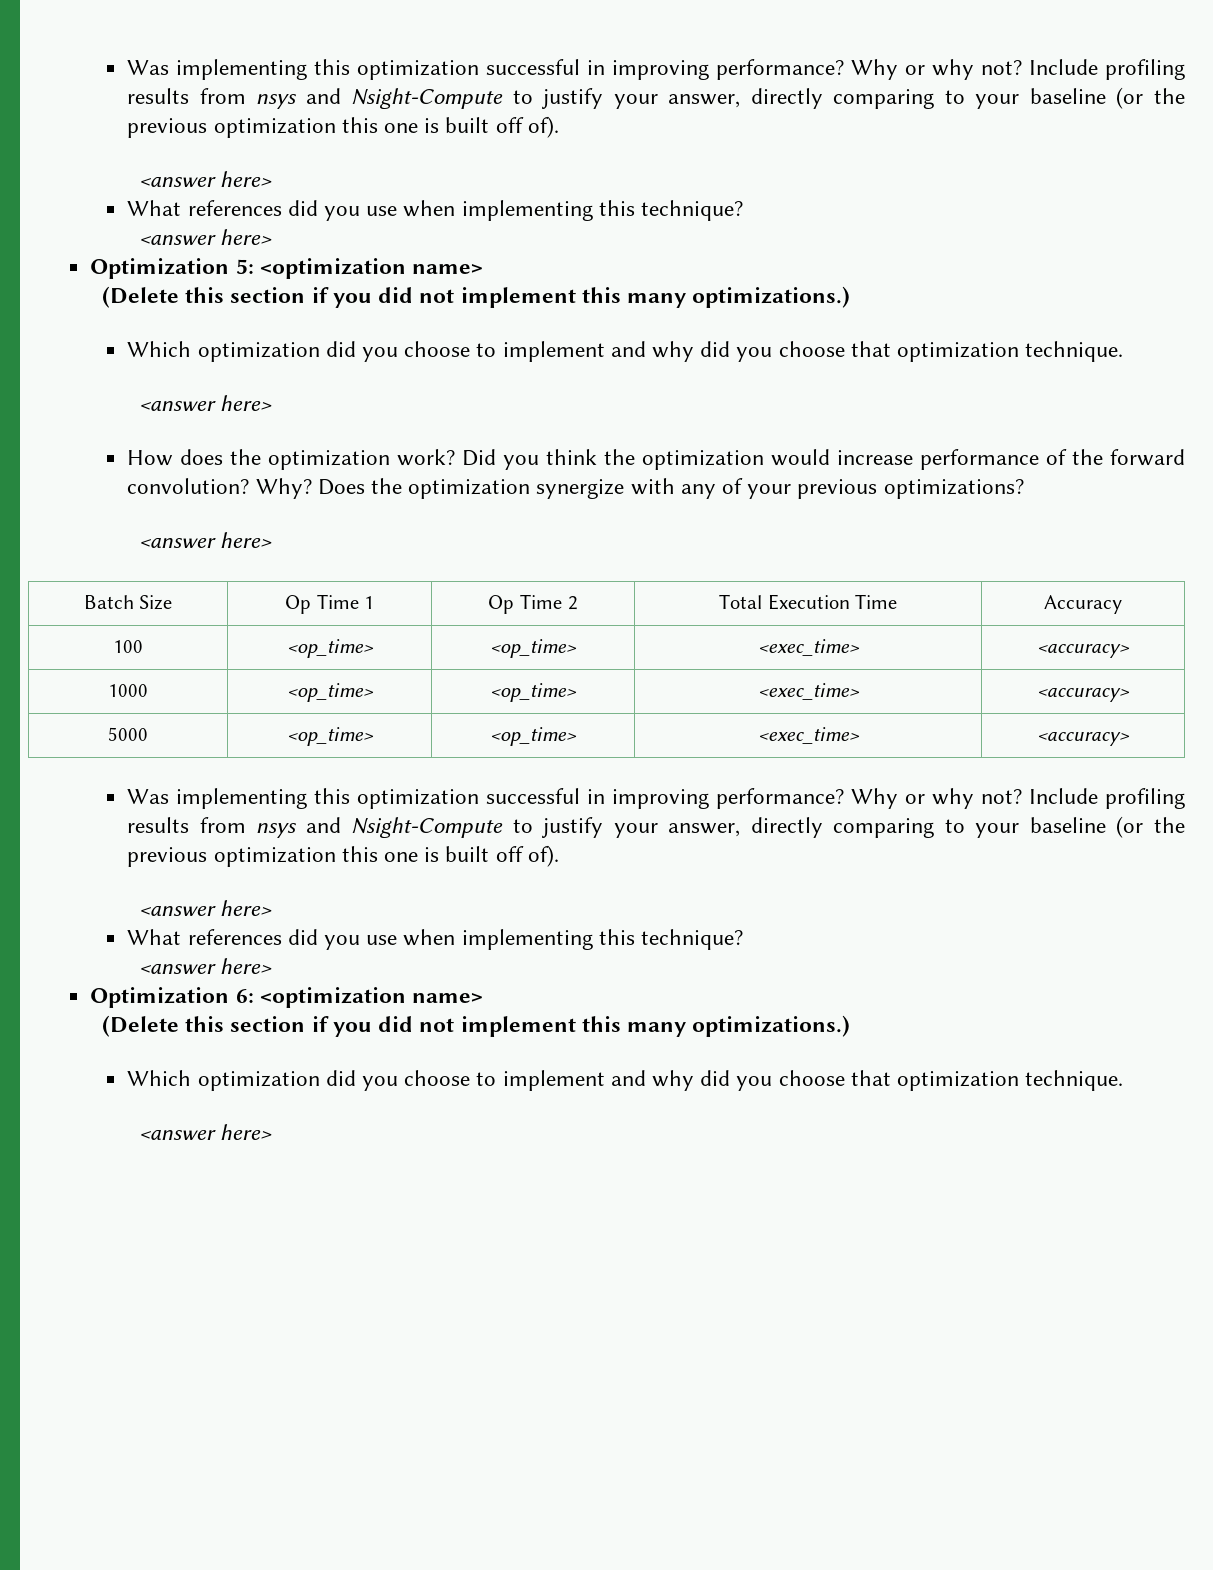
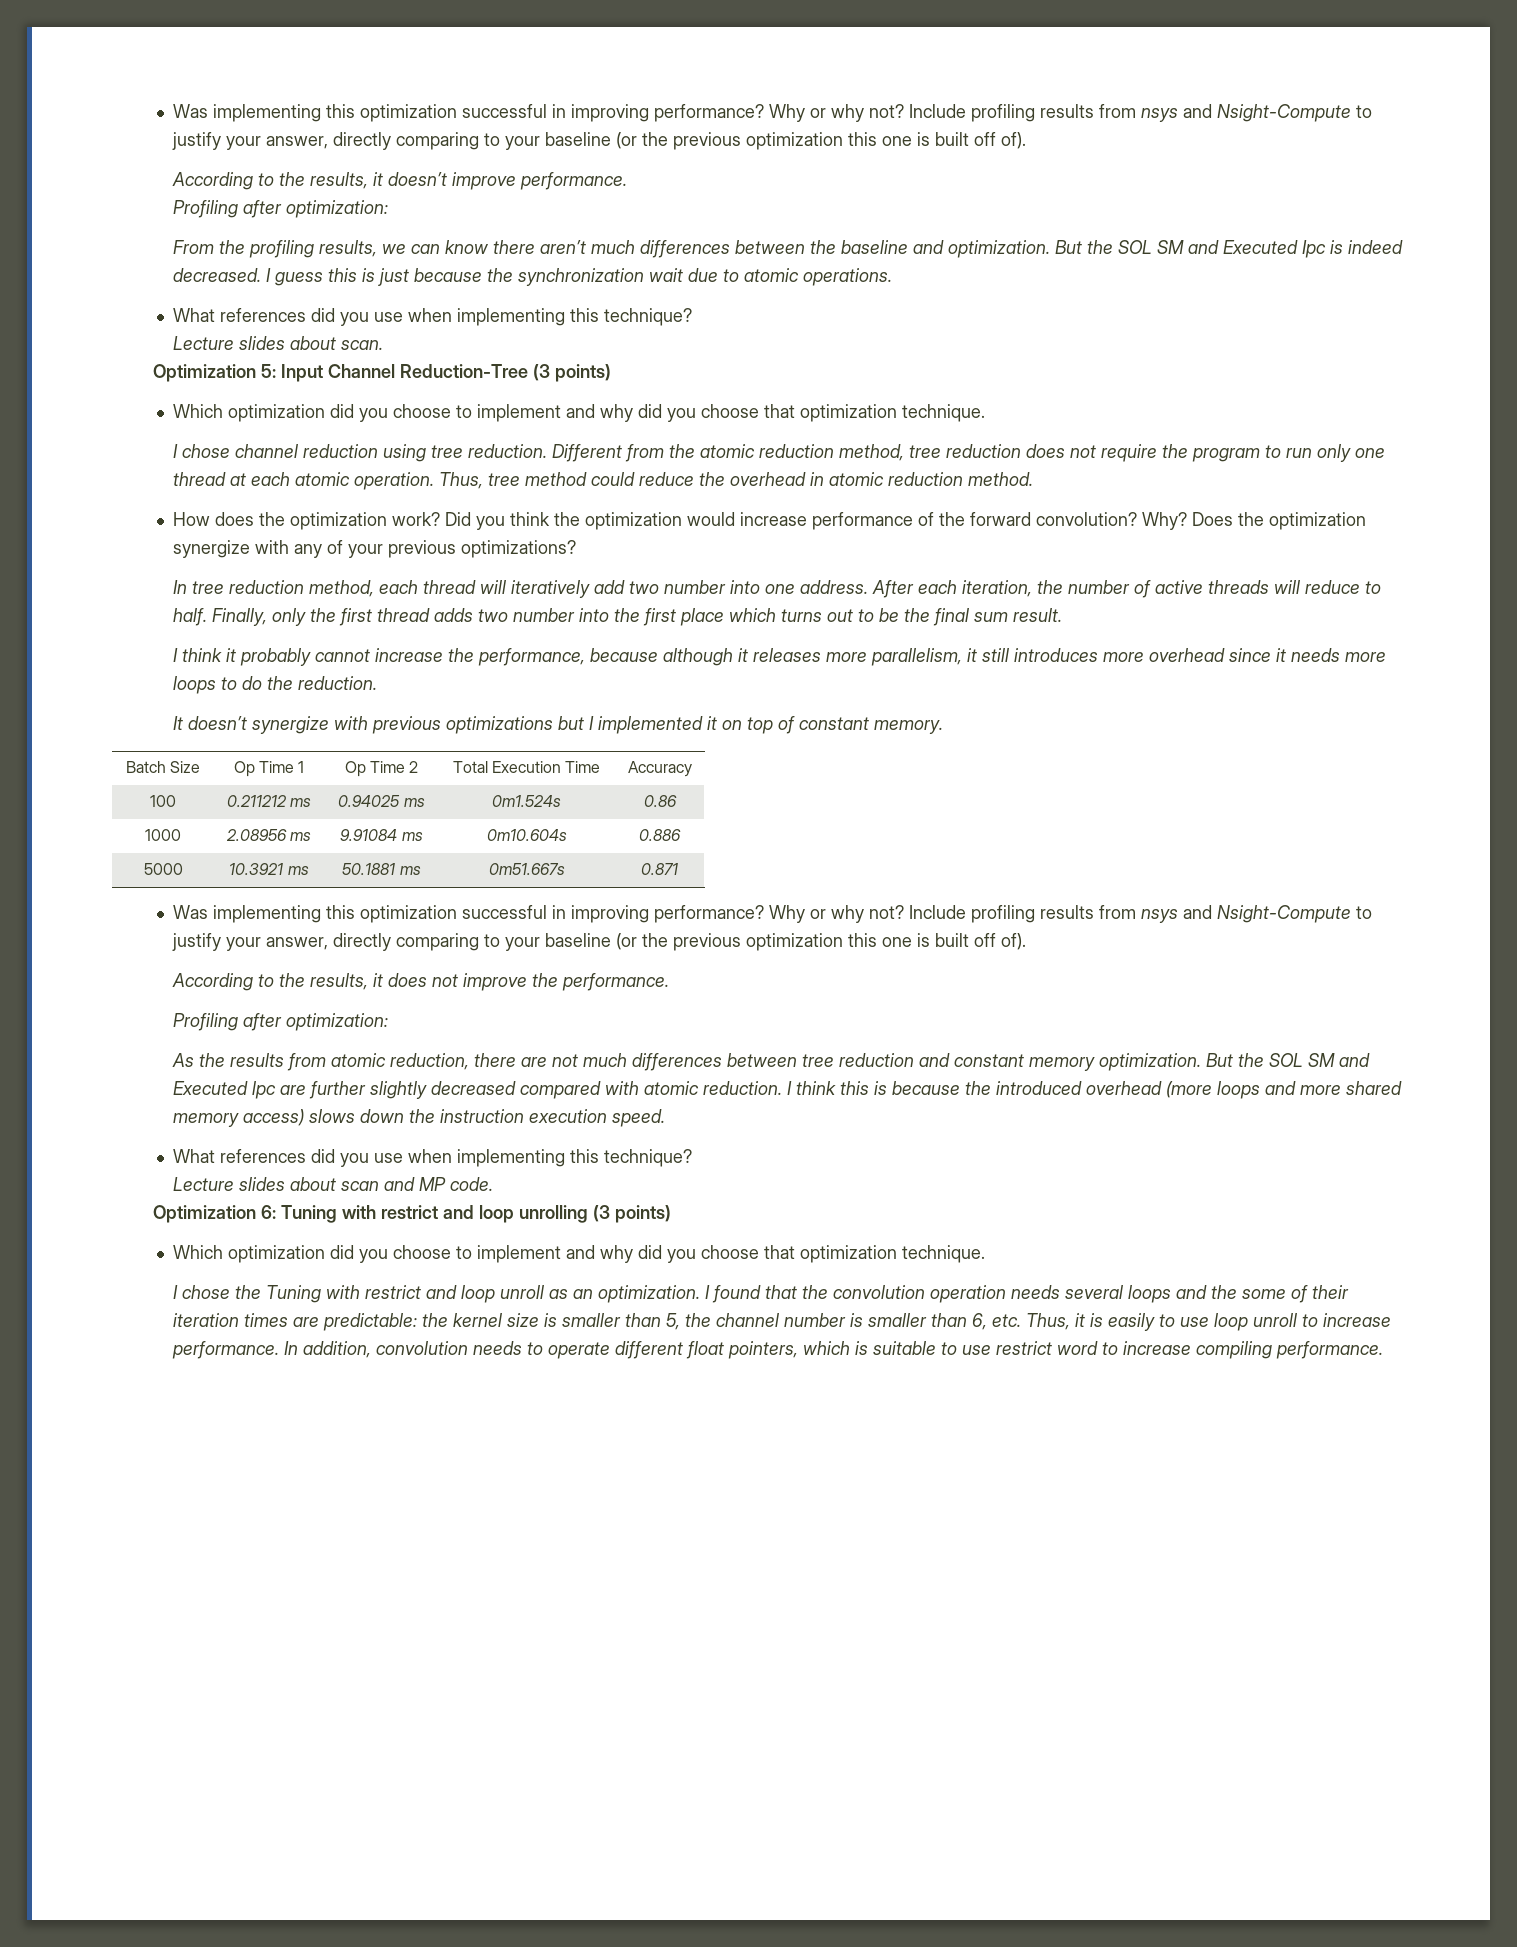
[139,171,273,187] [127,200,744,221] [139,229,273,245] [90,258,483,279] [102,286,851,308] <answer here> // What references did you use when implementing this technique? // <answer here> // Optimization 5: <optimization name> // (Delete this section if you did not implement this many optimizations.) -> [172,172,628,190] [173,200,389,218] [173,240,1404,258] [173,268,893,286] [172,308,692,326] [173,336,384,350] [152,364,611,382] According to the results, it doesn’t improve performance. // Profiling after optimization: // From the profiling results, we can know there aren’t much differences between the baseline and optimization. But the SOL SM and Executed Ipc is indeed decreased. I guess this is just because the synchronization wait due to atomic operations. // What references did you use when implementing this technique? // Lecture slides about scan. // Optimization 5: Input Channel Reduction-Tree (3 points)
[139,395,273,411] <answer here> -> [173,444,1386,462] [173,472,1034,490] I chose channel reduction using tree reduction. Different from the atomic reduction method, tree reduction does not require the program to run only one thread at each atomic operation. Thus, tree method could reduce the overhead in atomic reduction method.
[139,532,273,548] <answer here> -> [173,580,1382,598] [173,608,1063,626] [173,648,1387,666] [173,676,378,694] [173,716,944,734] In tree reduction method, each thread will iteratively add two number into one address. After each iteration, the number of active threads will reduce to half. Finally, only the first thread adds two number into the first place which turns out to be the final sum result. // I think it probably cannot increase the performance, because although it releases more parallelism, it still introduces more overhead since it needs more loops to do the reduction. // It doesn’t synergize with previous optimizations but I implemented it on top of constant memory.
[286,639,374,658] [489,639,577,658] [757,639,860,656] [1037,644,1130,658] [108,684,148,697] [286,683,374,702] [489,683,577,702] [757,683,860,700] [1037,688,1130,702] [108,727,148,741] [286,727,374,746] [489,727,577,746] [757,727,860,744] [1037,732,1130,746] <op_time> | <op_time> | <exec_time> | <accuracy> // 1000 | <op_time> | <op_time> | <exec_time> | <accuracy> // 5000 | <op_time> | <op_time> | <exec_time> | <accuracy> -> [226,795,312,807] [338,795,425,807] [492,795,561,807] [643,795,677,807] [145,829,181,841] [225,829,312,841] [340,829,423,841] [486,829,567,841] [639,829,681,841] [143,863,183,875] [229,863,309,875] [342,863,421,875] [488,863,565,875] [641,863,678,875] 0.211212 ms | 0.94025 ms | 0m1.524s | 0.86 // 1000 | 2.08956 ms | 9.91084 ms | 0m10.604s | 0.886 // 5000 | 10.3921 ms | 50.1881 ms | 0m51.667s | 0.871
[139,900,273,916] [127,929,744,950] [139,958,273,974] [90,987,483,1008] [102,1015,851,1037] <answer here> // What references did you use when implementing this technique? // <answer here> // Optimization 6: <optimization name> // (Delete this section if you did not implement this many optimizations.) -> [172,973,670,991] [173,1013,389,1031] [172,1053,1371,1071] [173,1081,1403,1099] [173,1109,666,1127] [172,1149,692,1167] [173,1177,494,1191] [152,1205,671,1223] According to the results, it does not improve the performance. // Profiling after optimization: // As the results from atomic reduction, there are not much differences between tree reduction and constant memory optimization. But the SOL SM and Executed lpc are further slightly decreased compared with atomic reduction. I think this is because the introduced overhead (more loops and more shared memory access) slows down the instruction execution speed. // What references did you use when implementing this technique? // Lecture slides about scan and MP code. // Optimization 6: Tuning with restrict and loop unrolling (3 points)
[139,1124,273,1140] <answer here> -> [173,1285,1350,1303] [173,1313,1392,1331] [172,1341,1384,1359] I chose the Tuning with restrict and loop unroll as an optimization. I found that the convolution operation needs several loops and the some of their iteration times are predictable: the kernel size is smaller than 5, the channel number is smaller than 6, etc. Thus, it is easily to use loop unroll to increase performance. In addition, convolution needs to operate different float pointers, which is suitable to use restrict word to increase compiling performance.

